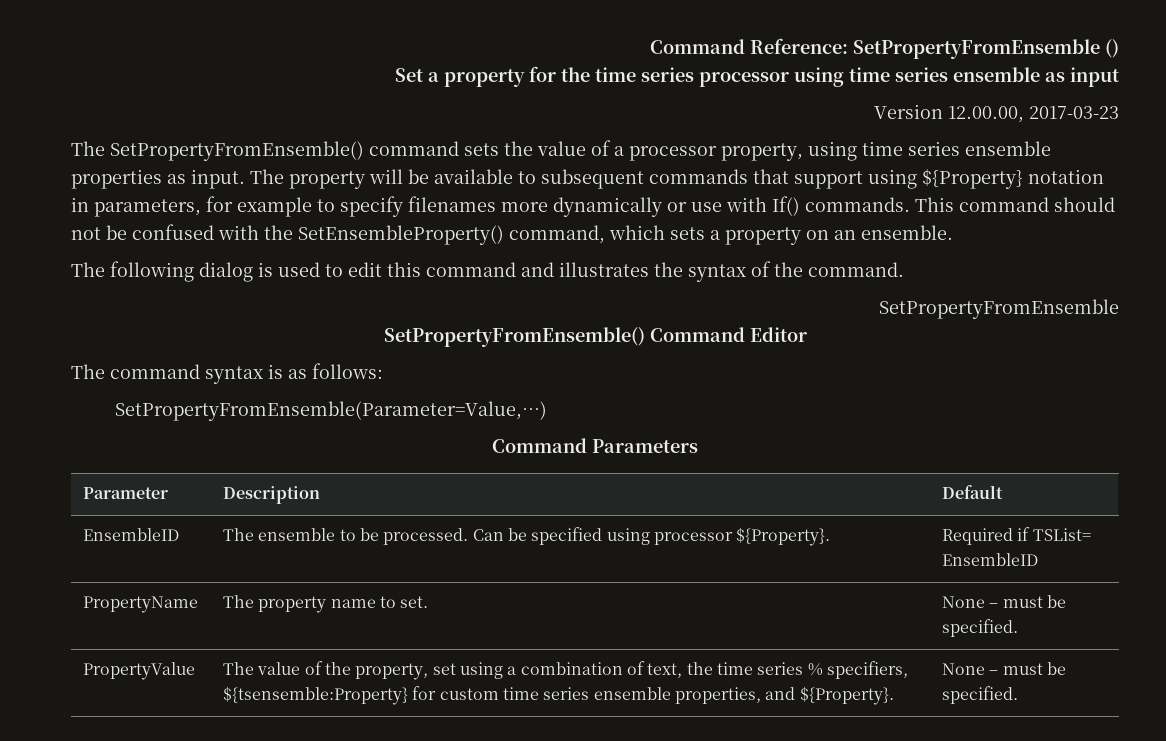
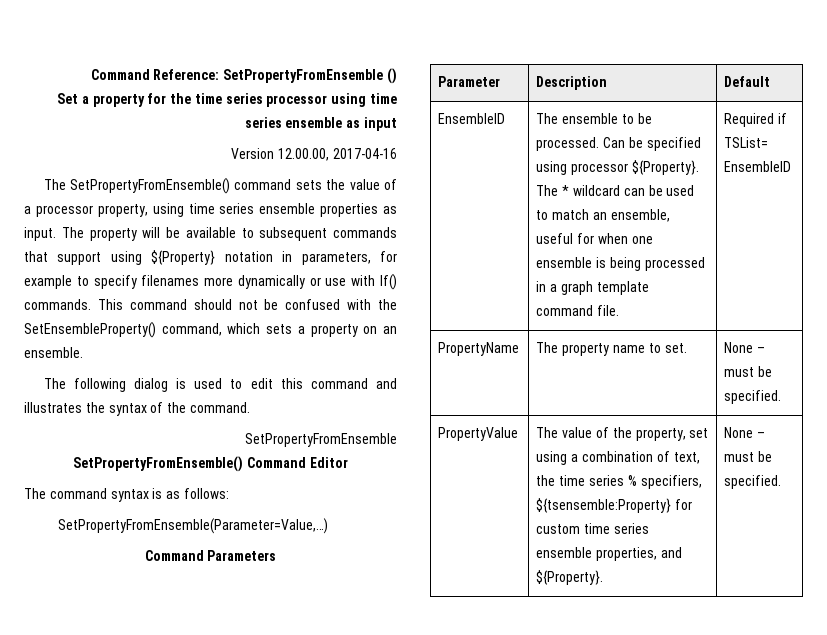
[1029,106,1119,119] 2017-03-23 -> [333,148,397,159] 2017-04-16
(831, 536) none -> [536,185,695,196] [536,209,670,222] [536,233,653,244] [536,257,705,271] [536,281,649,295] [536,305,620,316] The * wildcard can be used to match an ensemble, useful for when one ensemble is being processed in a graph template command file.

